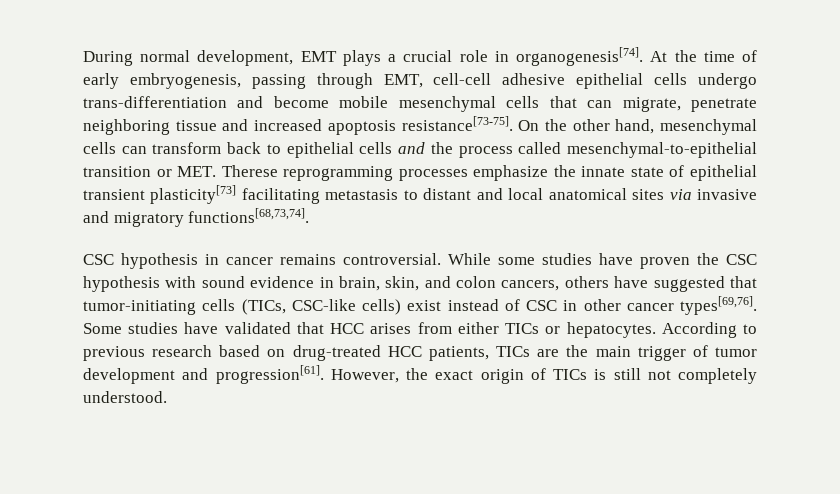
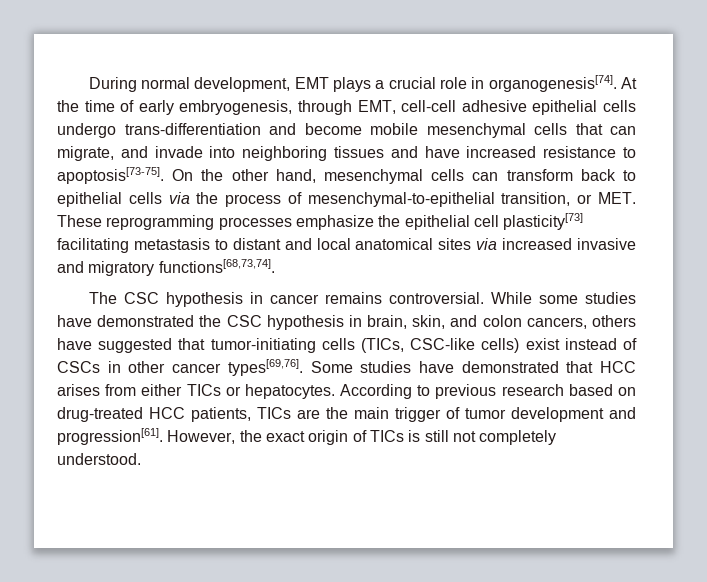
[251,74,306,89] passing -> (293, 107) none
[691,98,757,112] [83,116,513,135] penetrate neighboring tissue and increased apoptosis resistance[73-75]. -> [120,146,636,161] [57,167,164,184] and invade into neighboring tissues and have increased resistance to apoptosis[73-75].
[398,142,426,154] and -> [168,192,190,204] via
[518,142,758,158] [83,166,151,177] called mesenchymal-to-epithelial transition -> [287,192,571,207] of mesenchymal-to-epithelial transition,
[221,165,278,177] Therese -> [57,215,102,227] These
[581,165,757,181] [83,189,145,200] innate state of epithelial transient -> [404,215,499,230] epithelial cell
(692, 194) none -> [502,238,573,250] increased
(310, 215) none -> [88,292,117,304] The
[640,257,690,269] proven -> [97,315,195,327] demonstrated
[165,276,315,288] with sound evidence -> (344, 322) none
[526,300,557,311] CSC -> [57,361,100,373] CSCs
[224,322,291,334] validated -> [461,361,559,373] demonstrated

